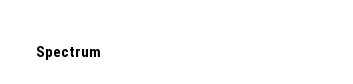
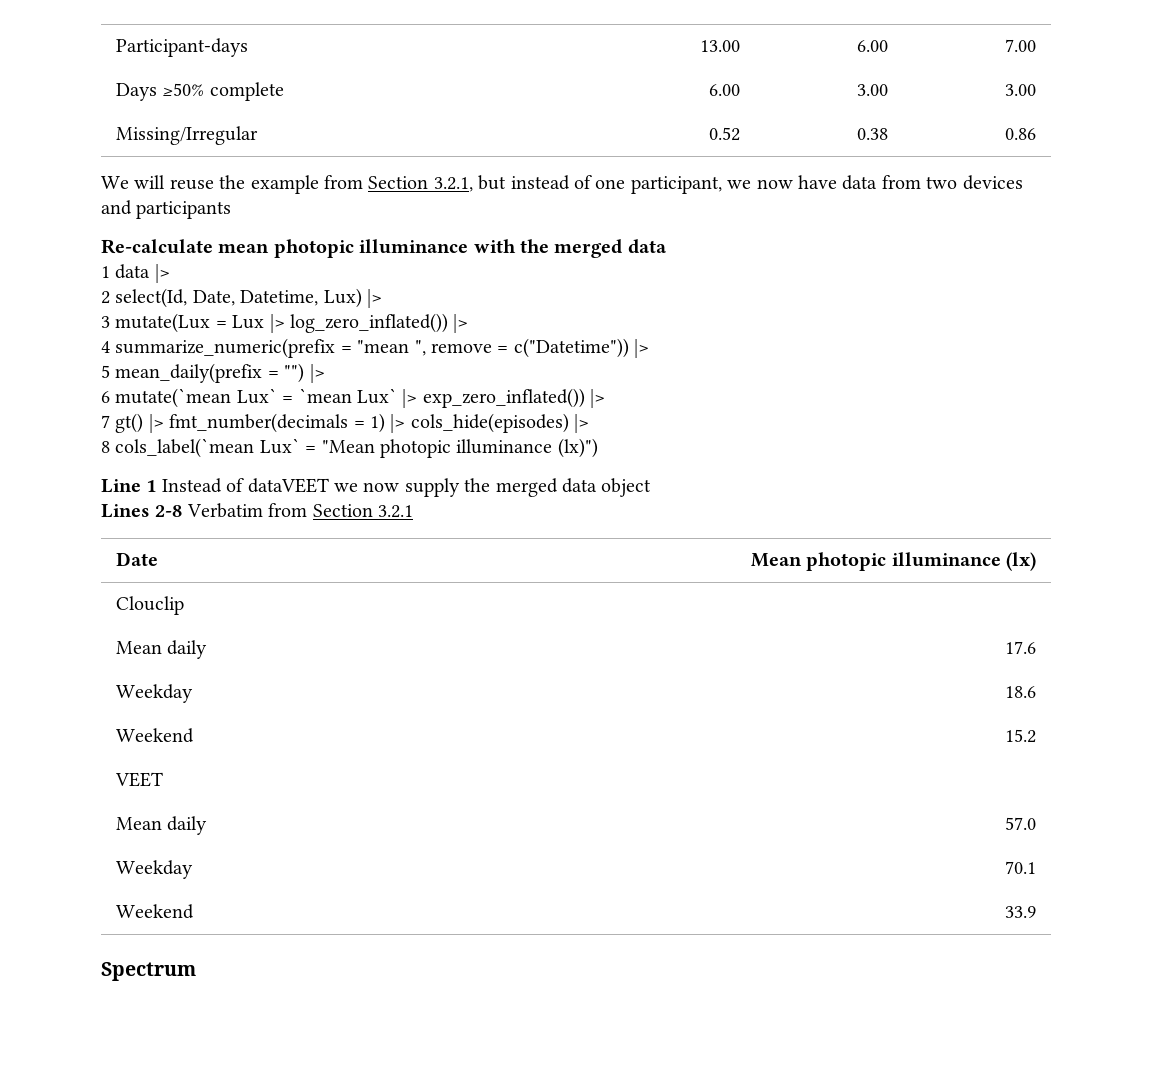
(36, 53) none -> [115,38,248,57] [700,40,741,52] [857,40,889,52] [1005,39,1037,52] [115,82,284,101] [709,84,741,96] [857,84,889,96] [1005,84,1037,96] [115,126,258,145] [709,127,741,141] [857,128,889,140] [1005,128,1037,140] [101,175,1023,194] [101,200,232,219] [101,239,667,258] [101,264,170,283] [101,288,382,308] [101,313,469,333] [101,338,650,358] [101,363,325,383] [101,388,606,408] [101,413,590,433] [101,438,598,458] [101,478,652,497] [101,503,413,518] [115,552,158,566] [751,552,1037,571] [115,596,184,615] [115,640,208,659] [1005,641,1037,654] [115,684,193,703] [1005,686,1037,698] [115,728,194,743] [1005,729,1037,743] [114,772,163,787] [115,816,208,835] [1005,817,1037,830] [115,860,193,879] [1005,861,1037,874] [115,904,194,919] [1005,906,1037,918] Participant-days | 13.00 | 6.00 | 7.00 // Days ≥50% complete | 6.00 | 3.00 | 3.00 // Missing/Irregular | 0.52 | 0.38 | 0.86 // We will reuse the example from Section 3.2.1, but instead of one participant, we now have data from two devices and participants // Re-calculate mean photopic illuminance with the merged data // 1 data |> // 2 select(Id, Date, Datetime, Lux) |> // 3 mutate(Lux = Lux |> log_zero_inflated()) |> // 4 summarize_numeric(prefix = "mean ", remove = c("Datetime")) |> // 5 mean_daily(prefix = "") |> // 6 mutate(`mean Lux` = `mean Lux` |> exp_zero_inflated()) |> // 7 gt() |> fmt_number(decimals = 1) |> cols_hide(episodes) |> // 8 cols_label(`mean Lux` = "Mean photopic illuminance (lx)") // Line 1 Instead of dataVEET we now supply the merged data object // Lines 2-8 Verbatim from Section 3.2.1 // Date | Mean photopic illuminance (lx) // Clouclip // Mean daily | 17.6 // Weekday | 18.6 // Weekend | 15.2 // VEET // Mean daily | 57.0 // Weekday | 70.1 // Weekend | 33.9 //

